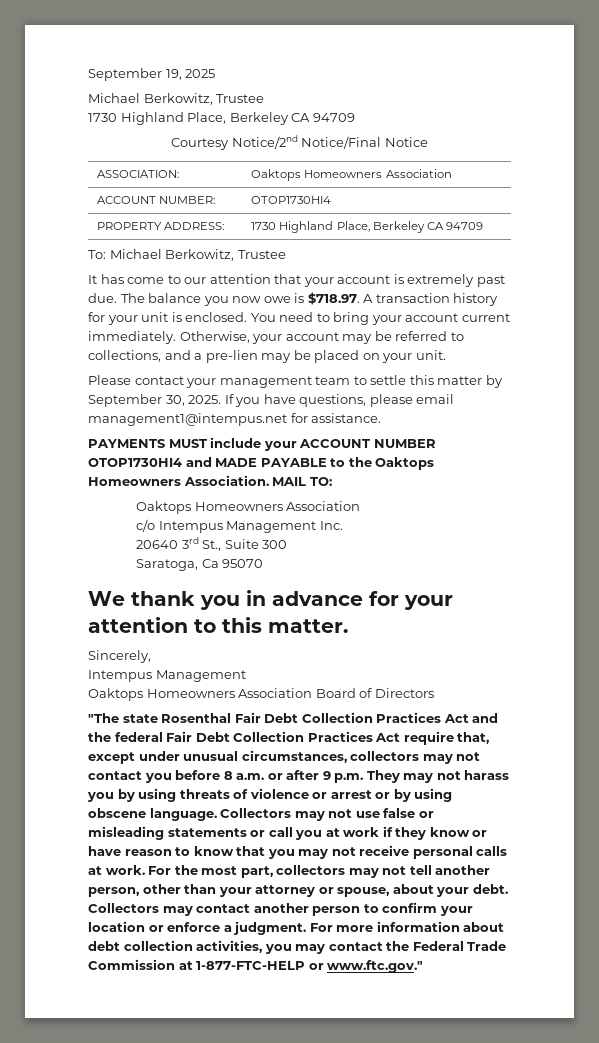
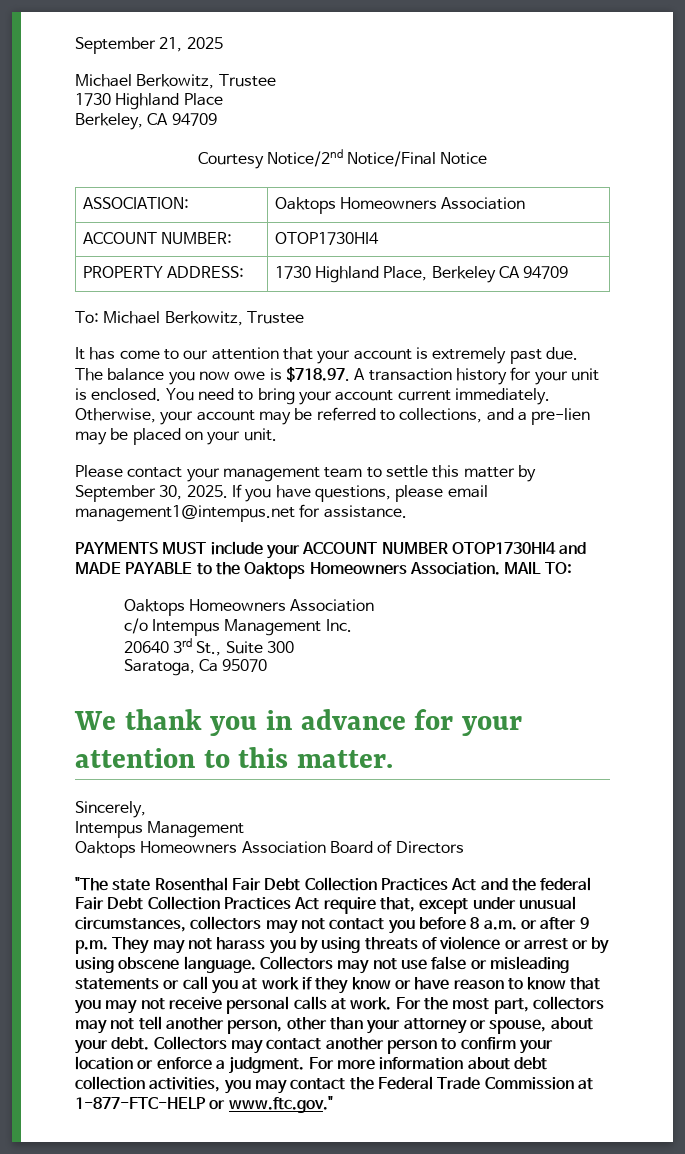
[88,68,182,81] September 19, -> [75,37,183,54] September 21,
[187,112,289,125] Place, Berkeley -> [183,93,223,106] [75,113,143,130] Place // Berkeley,

